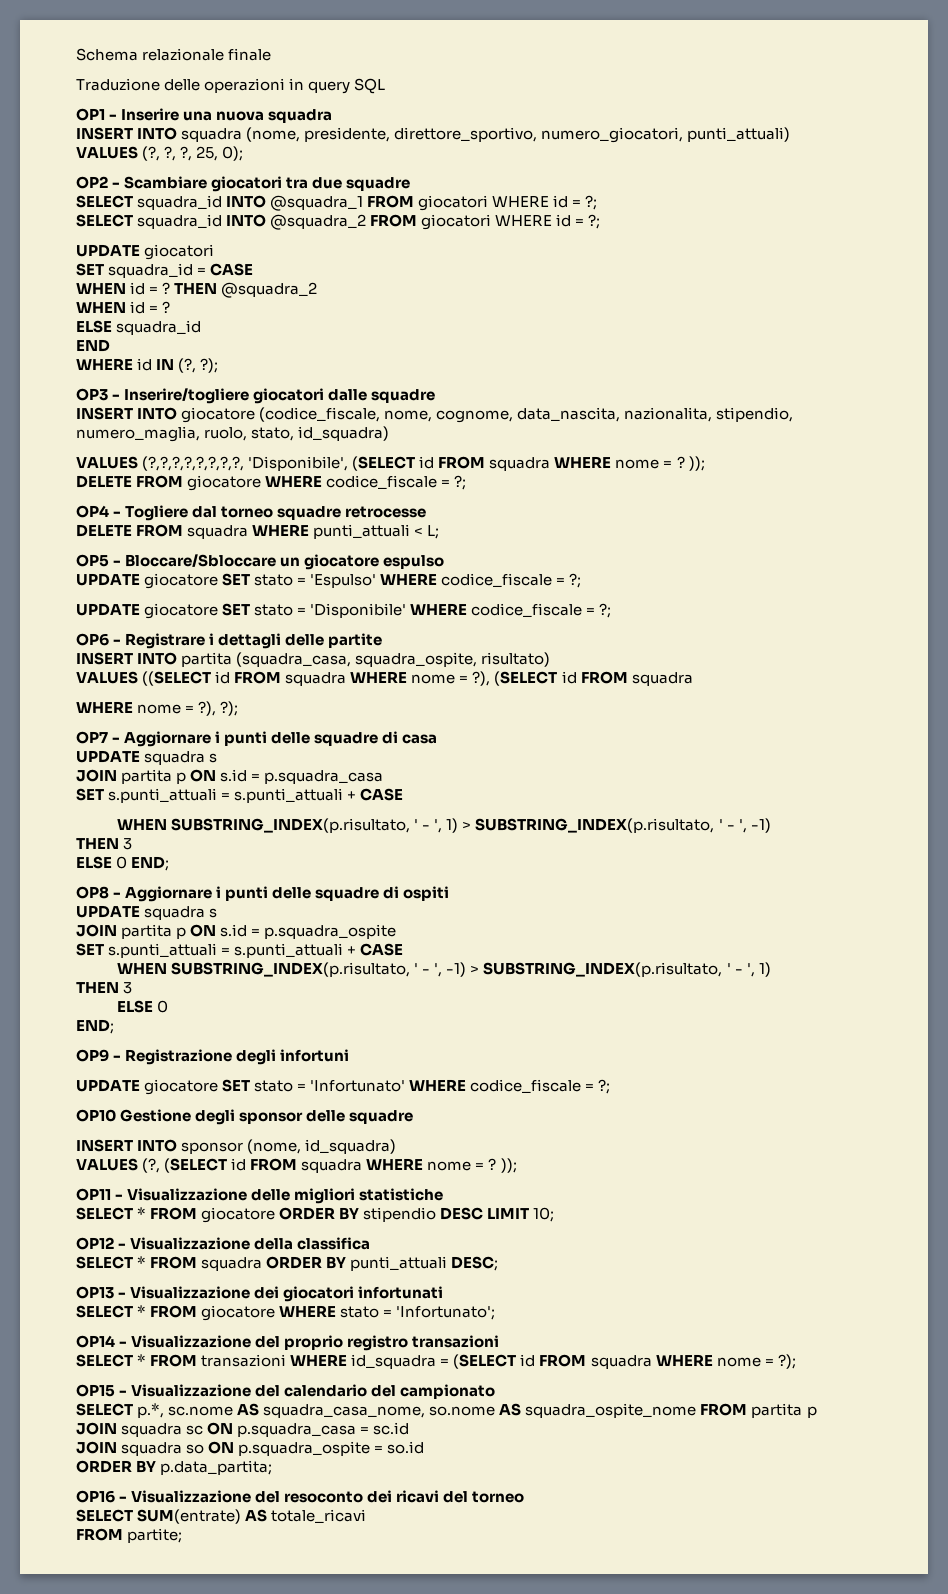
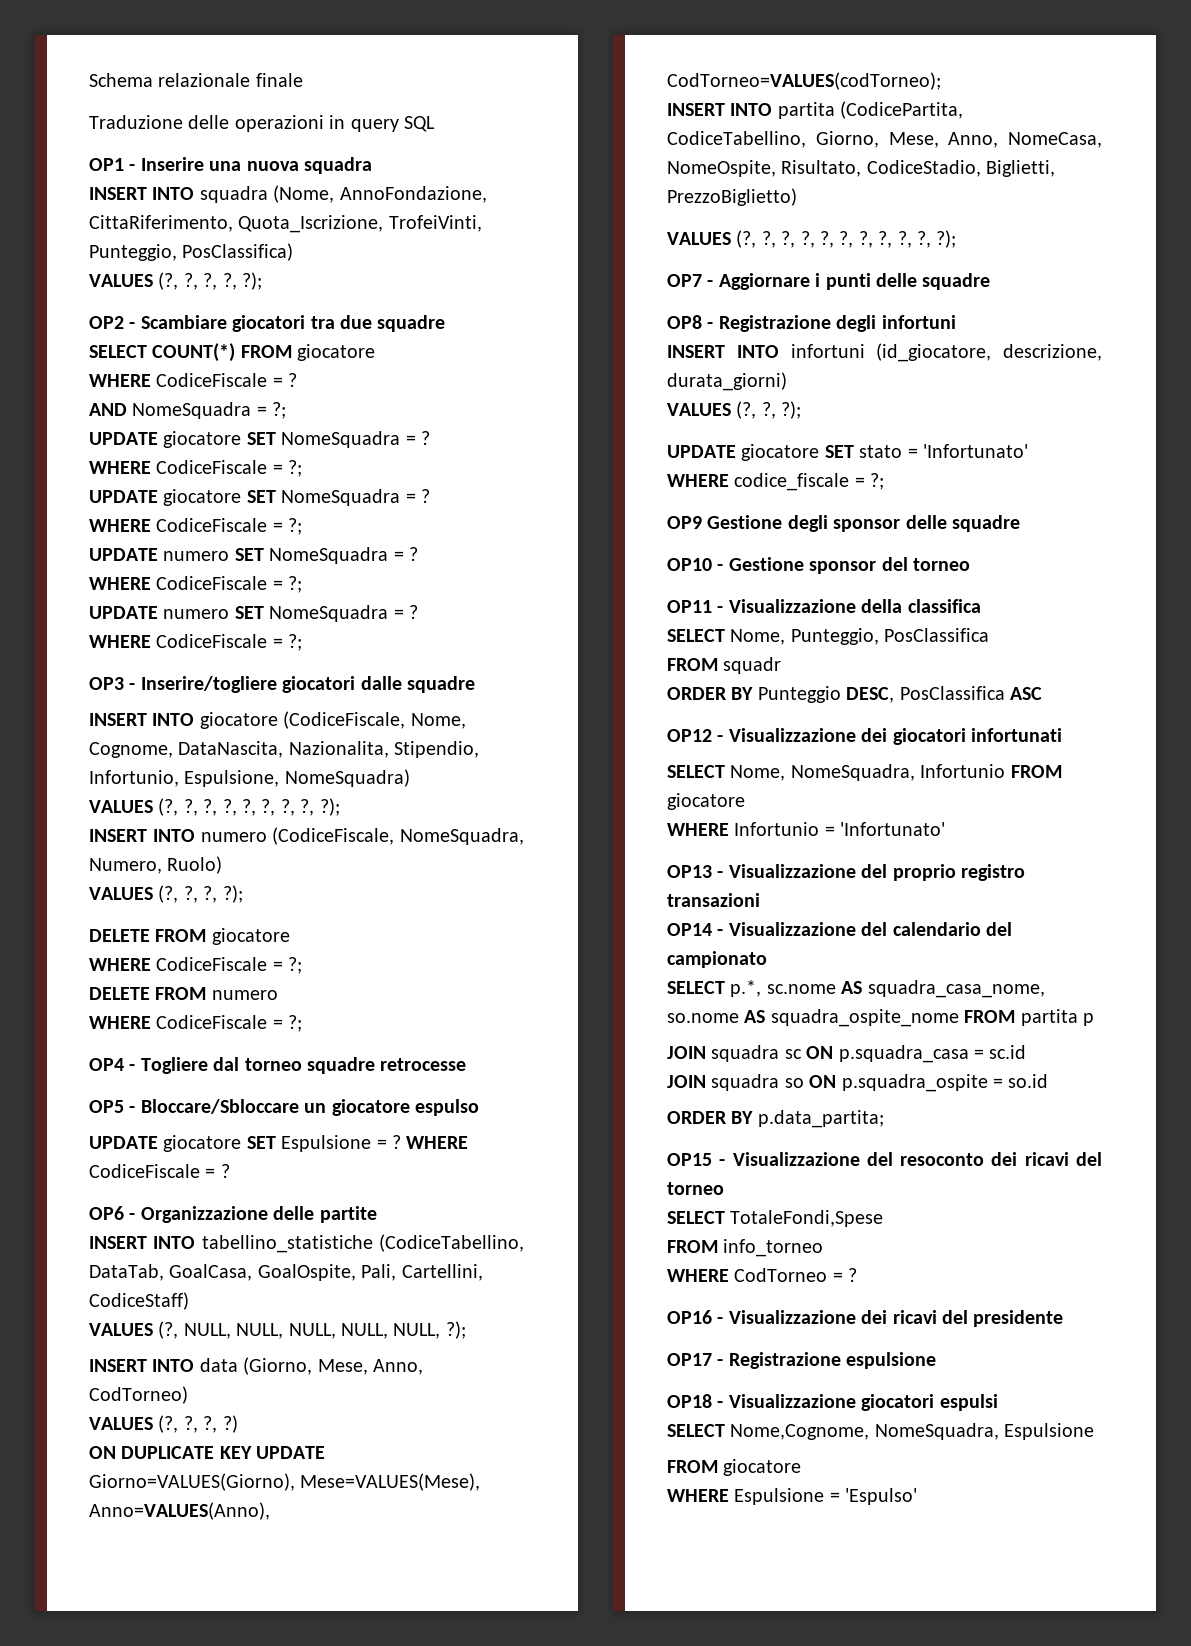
[246,127,791,143] [76,146,244,161] (nome, presidente, direttore_sportivo, numero_giocatori, punti_attuali) // VALUES (?, ?, ?, 25, 0); -> [273,185,487,203] [89,215,482,233] [89,243,294,261] [89,272,262,290] (Nome, AnnoFondazione, CittaRiferimento, Quota_Iscrizione, TrofeiVinti, Punteggio, PosClassifica) // VALUES (?, ?, ?, ?, ?);
[137,195,598,211] [76,214,601,230] [76,244,215,260] [76,263,254,278] [76,282,318,298] [76,301,171,314] [76,320,202,335] [76,339,110,352] [76,358,219,373] squadra_id INTO @squadra_1 FROM giocatori WHERE id = ?; // SELECT squadra_id INTO @squadra_2 FROM giocatori WHERE id = ?; // UPDATE giocatori // SET squadra_id = CASE // WHEN id = ? THEN @squadra_2 // WHEN id = ? // ELSE squadra_id // END // WHERE id IN (?, ?); -> [152,343,376,362] [89,373,298,387] [89,402,287,419] [89,431,430,448] [89,460,303,477] [89,489,430,506] [89,518,303,535] [89,547,418,564] [89,576,303,593] [89,605,418,622] [89,634,303,651] COUNT(*) FROM giocatore // WHERE CodiceFiscale = ? // AND NomeSquadra = ?; // UPDATE giocatore SET NomeSquadra = ? // WHERE CodiceFiscale = ?; // UPDATE giocatore SET NomeSquadra = ? // WHERE CodiceFiscale = ?; // UPDATE numero SET NomeSquadra = ? // WHERE CodiceFiscale = ?; // UPDATE numero SET NomeSquadra = ? // WHERE CodiceFiscale = ?;
[259,407,794,423] [76,426,390,442] [76,456,705,471] [76,475,438,491] (codice_fiscale, nome, cognome, data_nascita, nazionalita, stipendio, numero_maglia, ruolo, stato, id_squadra) // VALUES (?,?,?,?,?,?,?,?, 'Disponibile', (SELECT id FROM squadra WHERE nome = ? )); // DELETE FROM giocatore WHERE codice_fiscale -> [283,711,466,729] [89,741,480,758] [89,769,410,787] [89,798,340,816] [89,827,524,845] [89,856,223,874] [89,885,243,903] [89,928,290,945] [89,957,303,974] [89,987,278,1000] [89,1015,268,1029] (CodiceFiscale, Nome, Cognome, DataNascita, Nazionalita, Stipendio, Infortunio, Espulsione, NomeSquadra) // VALUES (?, ?, ?, ?, ?, ?, ?, ?, ?); // INSERT INTO numero (CodiceFiscale, NomeSquadra, Numero, Ruolo) // VALUES (?, ?, ?, ?); // DELETE FROM giocatore // WHERE CodiceFiscale = ?; // DELETE FROM numero // WHERE CodiceFiscale
[76,524,440,539] // DELETE FROM squadra WHERE punti_attuali < L; -> (467, 1064) none
[254,573,582,588] [76,603,612,619] stato = 'Espulso' WHERE codice_fiscale = ?; // UPDATE giocatore SET stato = 'Disponibile' WHERE codice_fiscale = ?; -> [281,1135,469,1152] [89,1164,230,1178] Espulsione = ? WHERE CodiceFiscale = ?
[125,633,282,649] Registrare i dettagli -> [140,1206,268,1223] Organizzazione
[181,652,551,667] [76,671,693,686] [76,701,217,716] partita (squadra_casa, squadra_ospite, risultato) // VALUES ((SELECT id FROM squadra WHERE nome = ?), (SELECT id FROM squadra // WHERE nome = ?), -> [201,1234,524,1253] [89,1264,483,1281] [89,1292,189,1310] [89,1321,466,1339] [89,1357,423,1375] [89,1386,188,1404] [89,1415,238,1433] [89,1446,326,1459] [89,1473,481,1491] [89,1502,270,1520] [667,72,941,90] [667,101,964,119] [667,131,1102,148] [667,160,1056,177] [667,188,797,206] [667,230,931,248] tabellino_statistiche (CodiceTabellino, DataTab, GoalCasa, GoalOspite, Pali, Cartellini, CodiceStaff) // VALUES (?, NULL, NULL, NULL, NULL, NULL, ?); // INSERT INTO data (Giorno, Mese, Anno, CodTorneo) // VALUES (?, ?, ?, ?) // ON DUPLICATE KEY UPDATE Giorno=VALUES(Giorno), Mese=VALUES(Mese), Anno=VALUES(Anno), CodTorneo=VALUES(codTorneo); // INSERT INTO partita (CodicePartita, CodiceTabellino, Giorno, Mese, Anno, NomeCasa, NomeOspite, Risultato, CodiceStadio, Biglietti, PrezzoBiglietto) // VALUES (?, ?, ?, ?, ?, ?, ?, ?, ?, ?,
[382,731,438,744] [76,750,218,765] [76,769,384,784] [76,788,404,803] [117,818,771,833] [76,838,133,850] [76,856,170,871] [76,886,450,902] [76,905,218,920] [76,924,397,939] [76,943,404,958] [117,962,771,977] [76,982,133,994] [117,1000,169,1013] [76,1019,114,1034] [76,1049,350,1065] di casa // UPDATE squadra s // JOIN partita p ON s.id = p.squadra_casa // SET s.punti_attuali = s.punti_attuali + CASE // WHEN SUBSTRING_INDEX(p.risultato, ' - ', 1) > SUBSTRING_INDEX(p.risultato, ' - ', -1) // THEN 3 // ELSE 0 END; // OP8 - Aggiornare i punti delle squadre di ospiti // UPDATE squadra s // JOIN partita p ON s.id = p.squadra_ospite // SET s.punti_attuali = s.punti_attuali + CASE // WHEN SUBSTRING_INDEX(p.risultato, ' - ', -1) > SUBSTRING_INDEX(p.risultato, ' - ', 1) // THEN 3 // ELSE 0 // END; // OP9 - Registrazione degli infortuni -> [667,315,956,332] [667,343,1102,362] [667,372,787,391] [667,401,802,419] // OP8 - Registrazione degli infortuni // INSERT INTO infortuni (id_giocatore, descrizione, durata_giorni) // VALUES (?, ?, ?);
[409,1079,611,1094] [76,1109,116,1122] WHERE codice_fiscale = ?; // OP10 -> [667,473,885,491] [667,516,702,529] // WHERE codice_fiscale = ?; // OP9
[76,1139,397,1154] [76,1158,517,1173] [76,1188,444,1204] [76,1207,555,1223] [76,1237,371,1250] [76,1256,499,1271] [76,1286,114,1299] INSERT INTO sponsor (nome, id_squadra) // VALUES (?, (SELECT id FROM squadra WHERE nome = ? )); // OP11 - Visualizzazione delle migliori statistiche // SELECT * FROM giocatore ORDER BY stipendio DESC LIMIT 10; // OP12 - Visualizzazione della classifica // SELECT * FROM squadra ORDER BY punti_attuali DESC; // OP13 -> [667,557,970,574] [667,599,981,613] [667,628,990,645] [667,657,782,674] [667,686,1042,703] [667,729,712,742] OP10 - Gestione sponsor del torneo // OP11 - Visualizzazione della classifica // SELECT Nome, Punteggio, PosClassifica // FROM squadr // ORDER BY Punteggio DESC, PosClassifica ASC // OP12
[137,1305,496,1321] [76,1335,115,1348] * FROM giocatore WHERE stato = 'Infortunato'; // OP14 -> [730,764,1062,781] [667,793,745,810] [667,822,946,836] [667,865,712,878] Nome, NomeSquadra, Infortunio FROM giocatore // WHERE Infortunio = 'Infortunato' // OP13
[76,1354,796,1369] [76,1384,115,1397] SELECT * FROM transazioni WHERE id_squadra = (SELECT id FROM squadra WHERE nome = ?); // OP15 -> [667,923,712,936] OP14
[76,1490,115,1503] OP16 -> [667,1153,712,1166] OP15
[137,1509,367,1524] [76,1528,183,1543] SUM(entrate) AS totale_ricavi // FROM partite; -> [730,1210,884,1227] [667,1239,824,1257] [667,1268,858,1282] [667,1310,1064,1327] [667,1352,937,1369] [667,1394,998,1411] [667,1423,1095,1440] [667,1459,802,1476] [667,1488,918,1505] TotaleFondi,Spese // FROM info_torneo // WHERE CodTorneo = ? // OP16 - Visualizzazione dei ricavi del presidente // OP17 - Registrazione espulsione // OP18 - Visualizzazione giocatori espulsi // SELECT Nome,Cognome, NomeSquadra, Espulsione // FROM giocatore // WHERE Espulsione = 'Espulso'

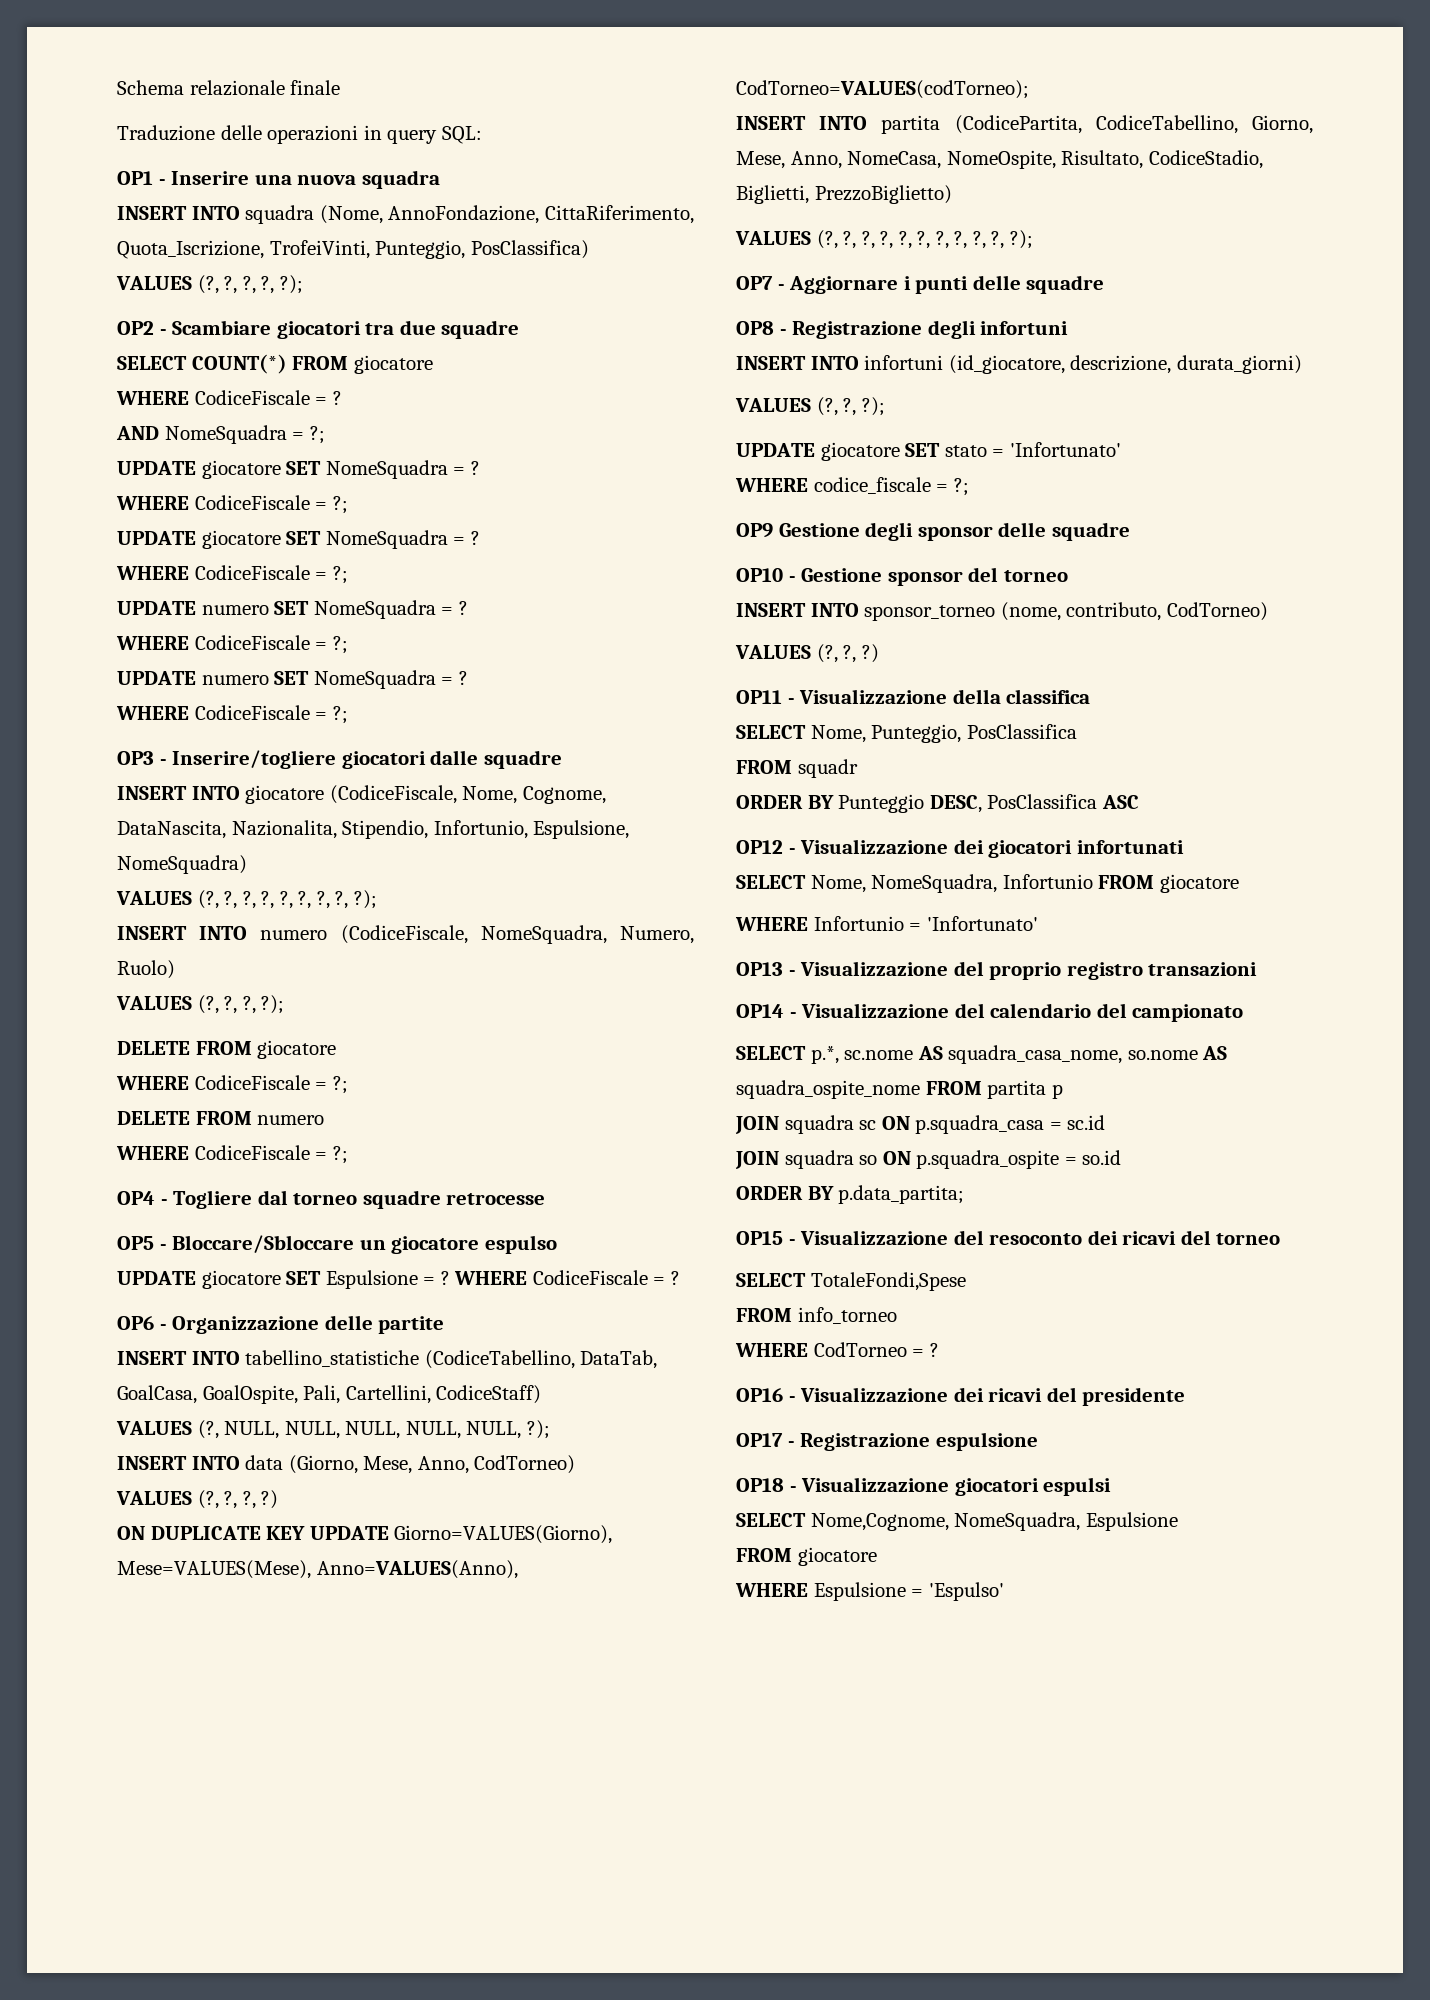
[404,116,435,132] SQL -> [441,126,482,144] SQL:
(970, 564) none -> [736,602,1268,621] [735,644,879,663] // INSERT INTO sponsor_torneo (nome, contributo, CodTorneo) // VALUES (?, ?, ?)

